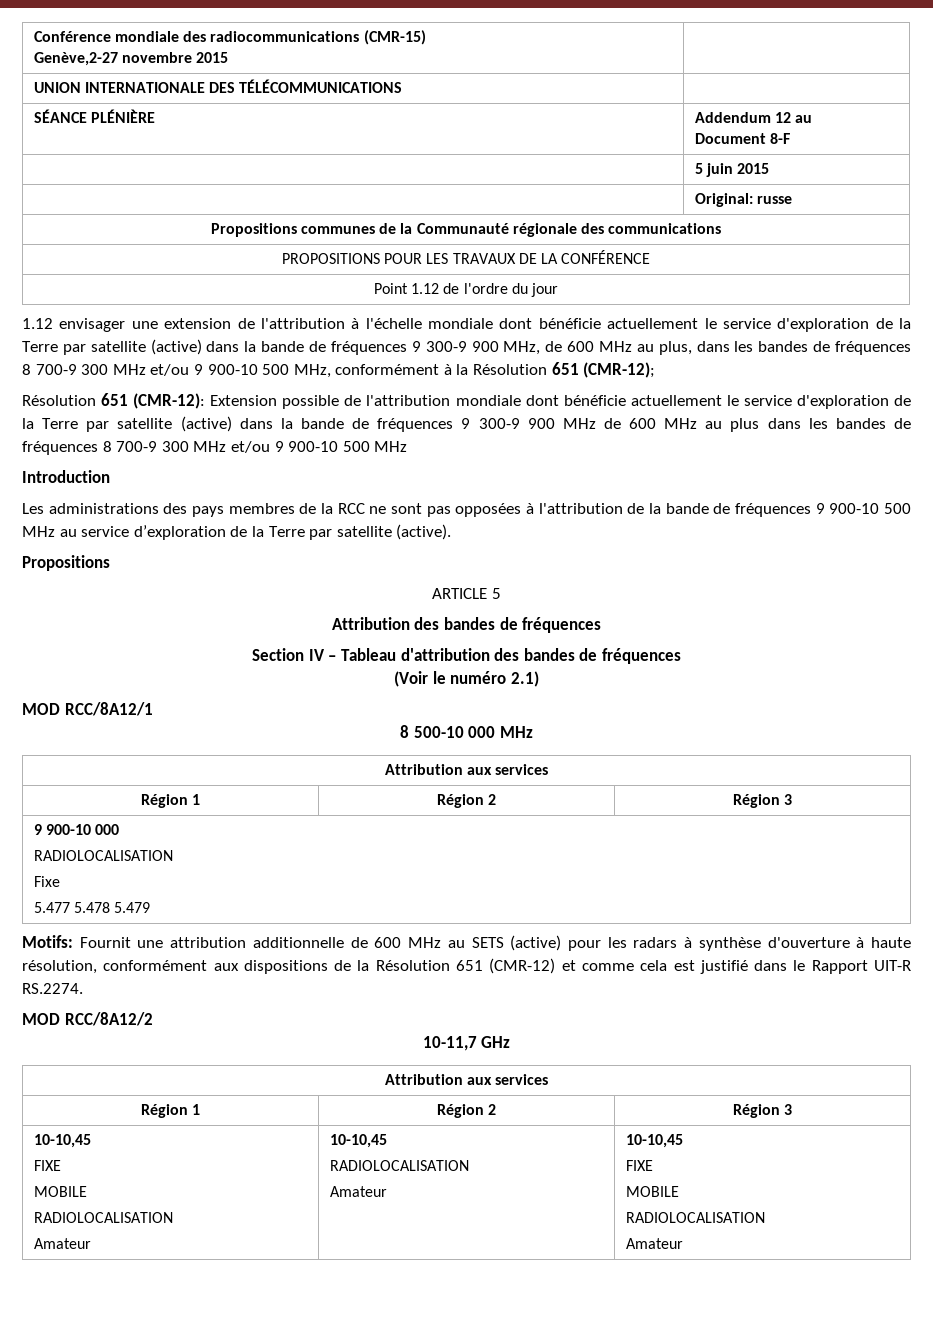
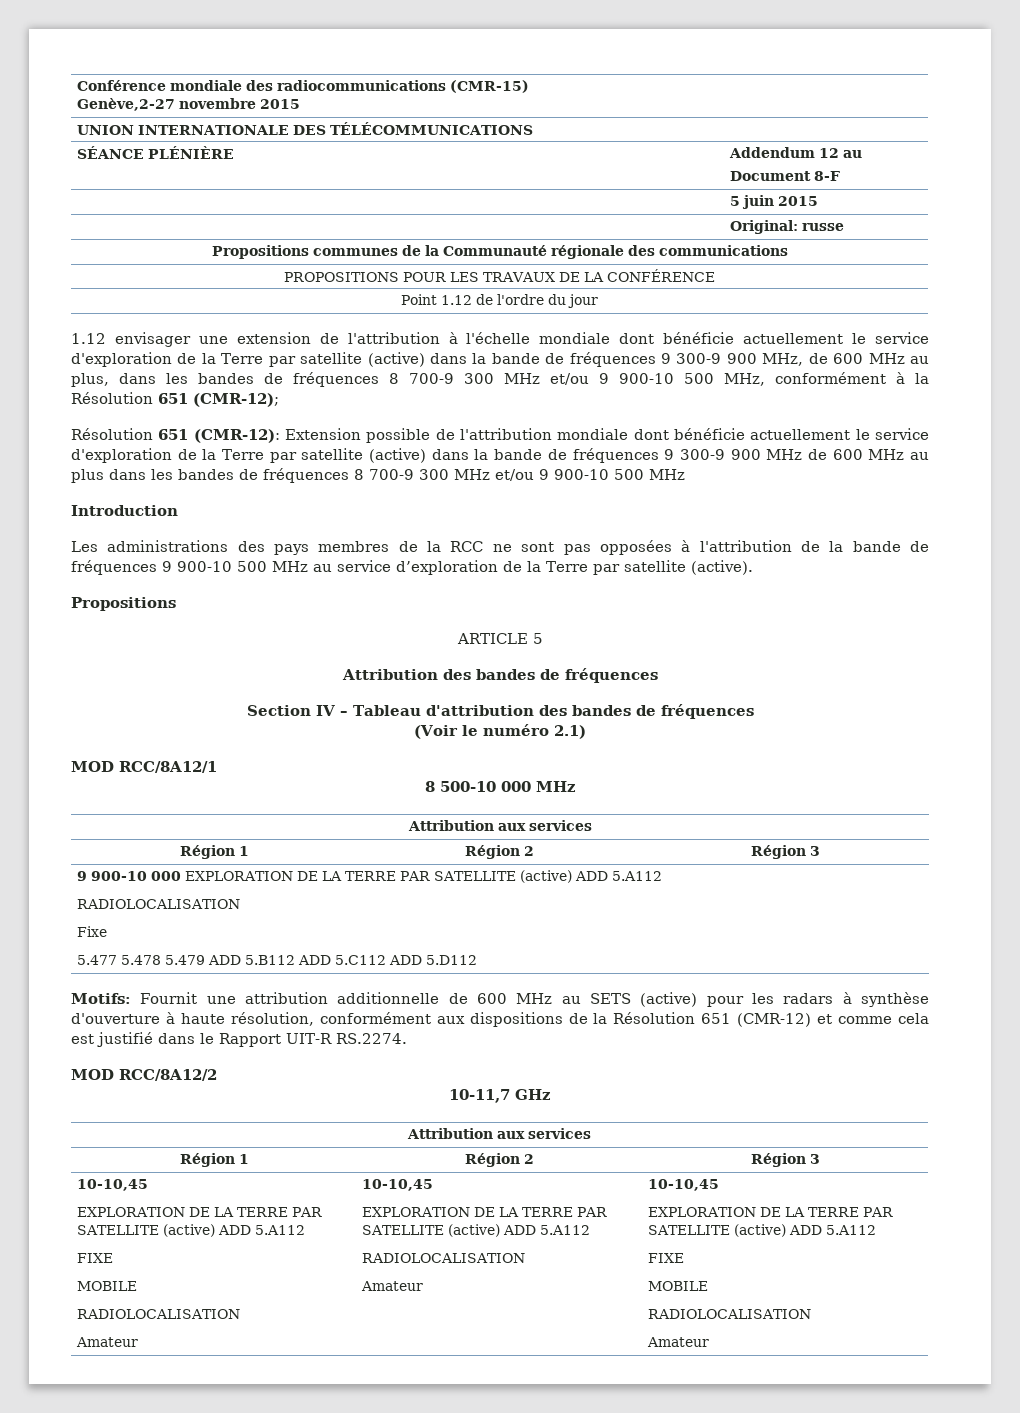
(120, 829) none -> [185,870,663,883] EXPLORATION DE LA TERRE PAR SATELLITE (active) ADD 5.A112
(151, 907) none -> [208,955,478,965] ADD 5.B112 ADD 5.C112 ADD 5.D112
(91, 1141) none -> [77,1207,323,1217] [77,1224,306,1237] // EXPLORATION DE LA TERRE PAR SATELLITE (active) ADD 5.A112
[329,1160,469,1171] [329,1186,387,1197] [625,1134,683,1148] RADIOLOCALISATION // Amateur | 10-10,45 -> [362,1207,608,1217] [362,1224,591,1237] [362,1253,526,1263] [361,1281,424,1291] [648,1179,720,1191] [648,1207,894,1217] [648,1224,877,1237] EXPLORATION DE LA TERRE PAR SATELLITE (active) ADD 5.A112 // RADIOLOCALISATION // Amateur | 10-10,45 // EXPLORATION DE LA TERRE PAR SATELLITE (active) ADD 5.A112

